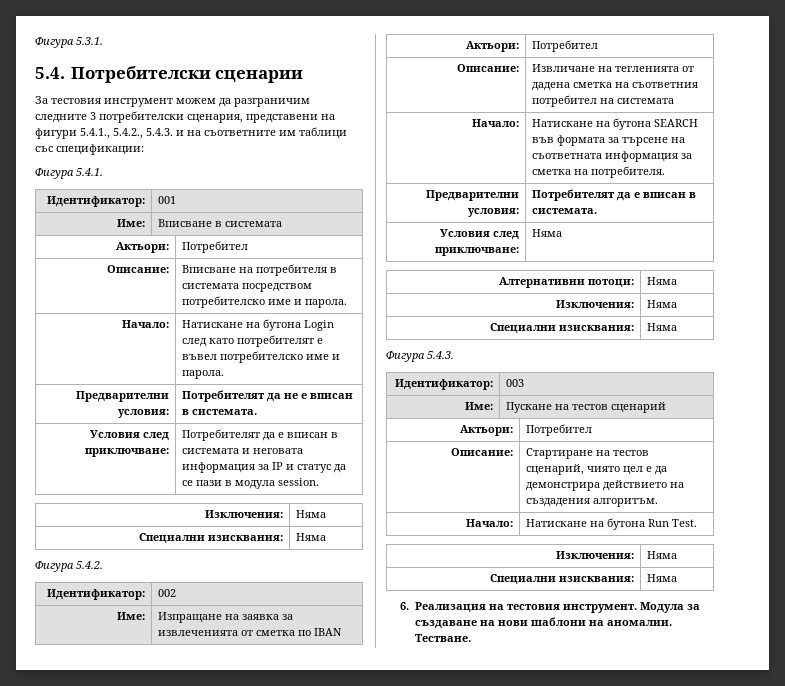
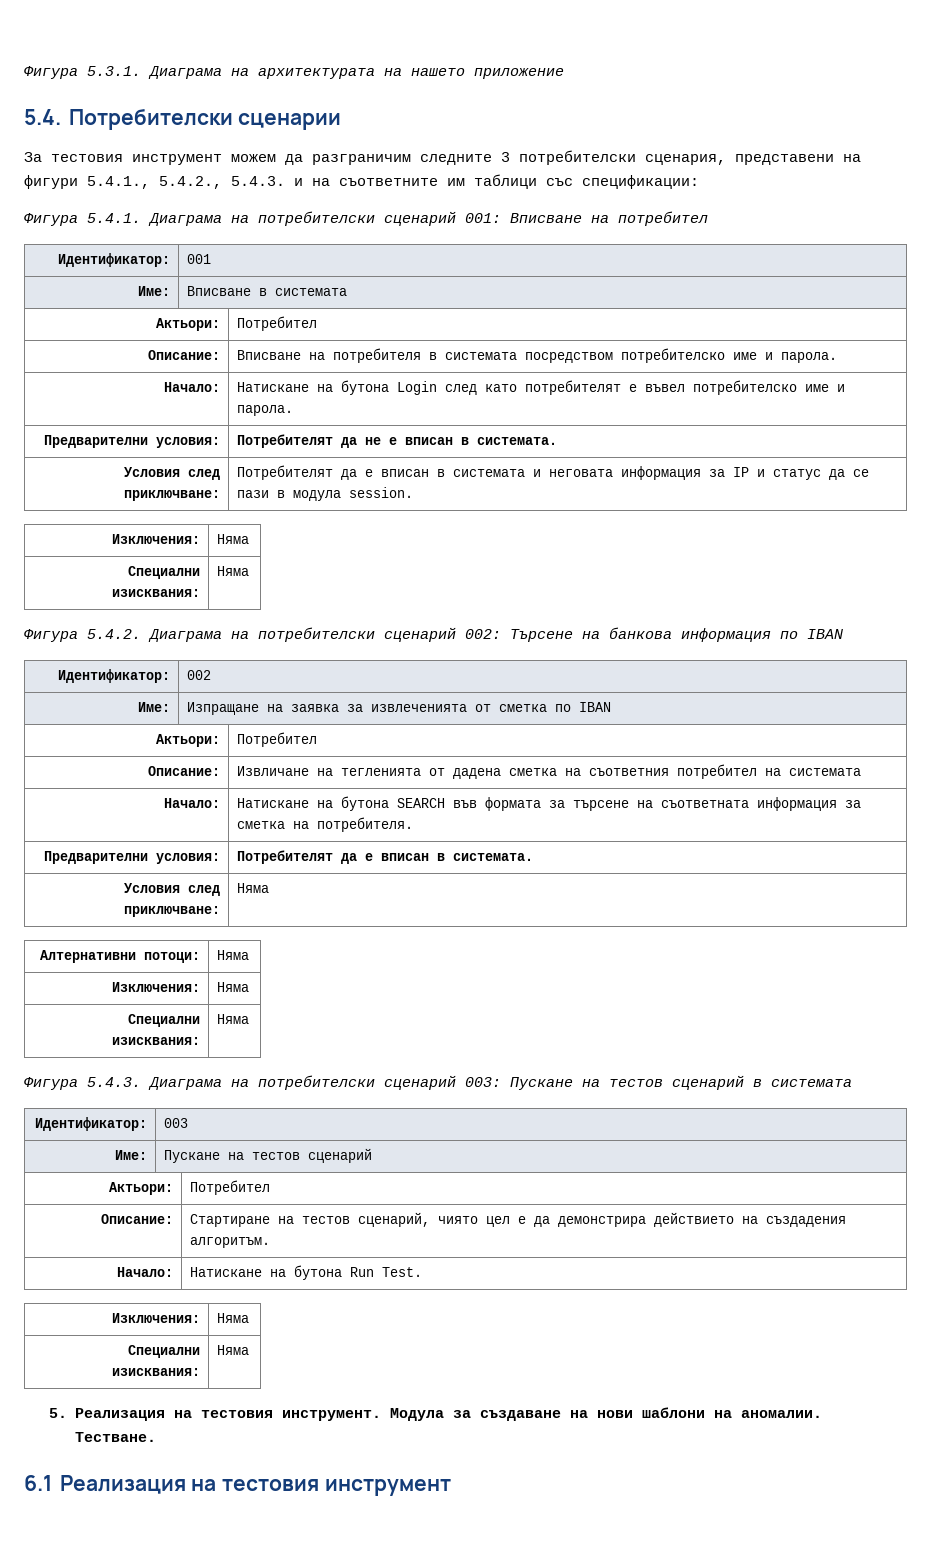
(103, 41) none -> [148,66,564,79] Диаграма на архитектурата на нашето приложение
(103, 172) none -> [148,211,708,226] Диаграма на потребителски сценарий 001: Вписване на потребител
(103, 565) none -> [148,627,843,642] Диаграма на потребителски сценарий 002: Търсене на банкова информация по IBAN
(454, 355) none -> [148,1075,852,1090] Диаграма на потребителски сценарий 003: Пускане на тестов сценарий в системата
[400,602,410,610] 6. -> [49,1408,68,1418] 5.
(471, 638) none -> [24,1475,451,1496] // 6.1 Реализация на тестовия инструмент

